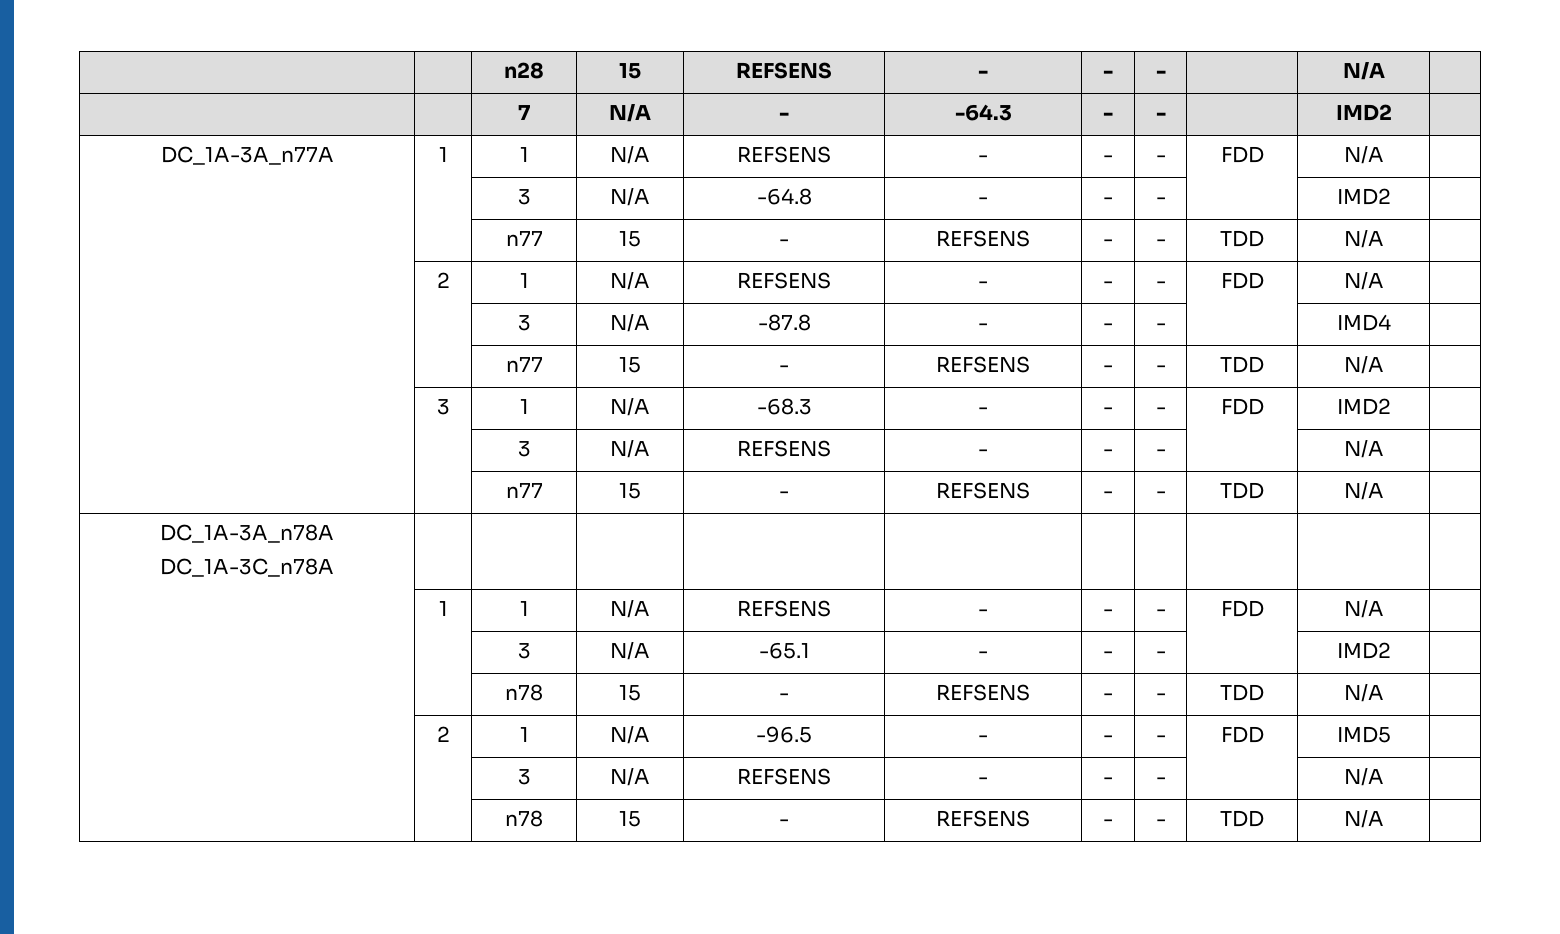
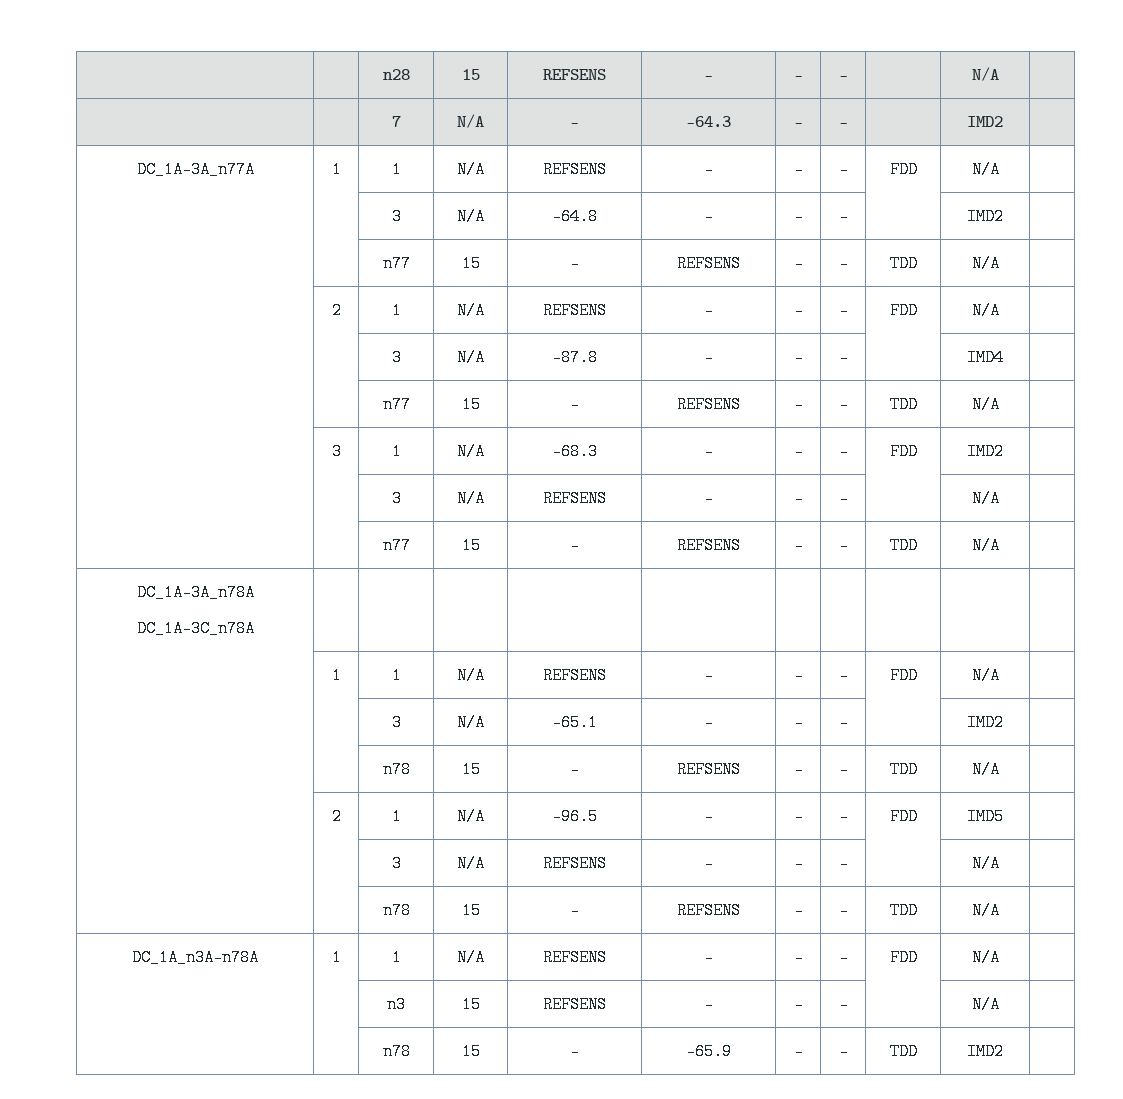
(1384, 819) none -> [132,949,259,966] [331,949,342,966] [391,949,402,966] [456,949,485,966] [543,949,607,966] [704,949,714,966] [793,949,804,966] [838,949,849,966] [889,949,918,966] [971,949,1000,966] [386,996,406,1013] [461,996,481,1013] [543,996,607,1013] [704,996,714,1013] [793,996,804,1013] [838,996,849,1013] [971,996,1000,1013] [382,1043,411,1060] [461,1043,481,1060] [570,1043,580,1060] [686,1043,732,1060] [793,1043,804,1060] [838,1043,849,1060] [889,1043,918,1060] [967,1043,1004,1060] // DC_1A_n3A-n78A | 1 | 1 | N/A | REFSENS | - | - | - | FDD | N/A | // | | n3 | 15 | REFSENS | - | - | - | | N/A | // | | n78 | 15 | - | -65.9 | - | - | TDD | IMD2 |

